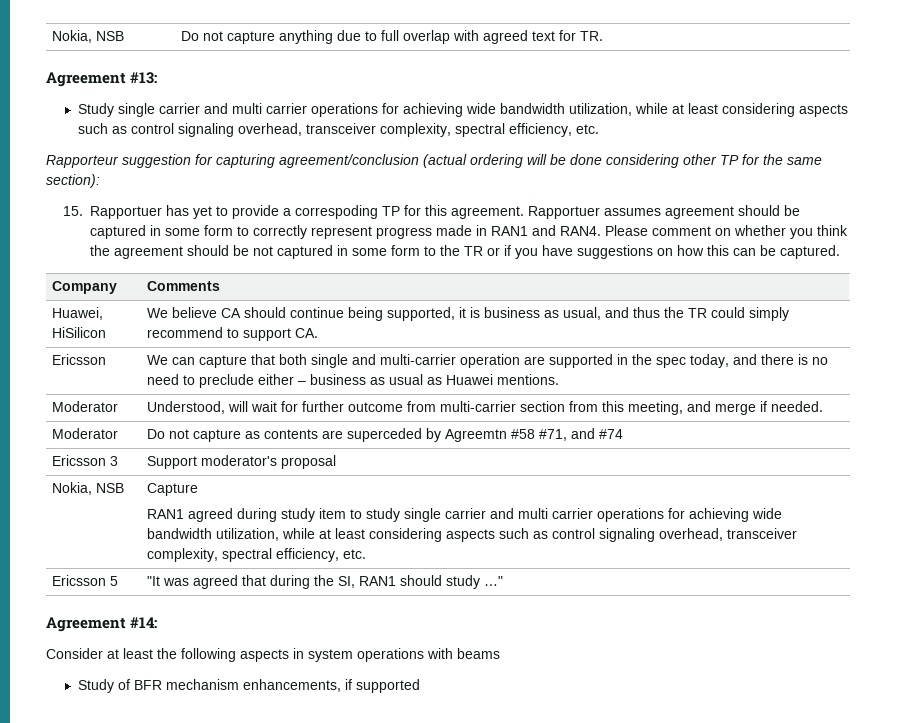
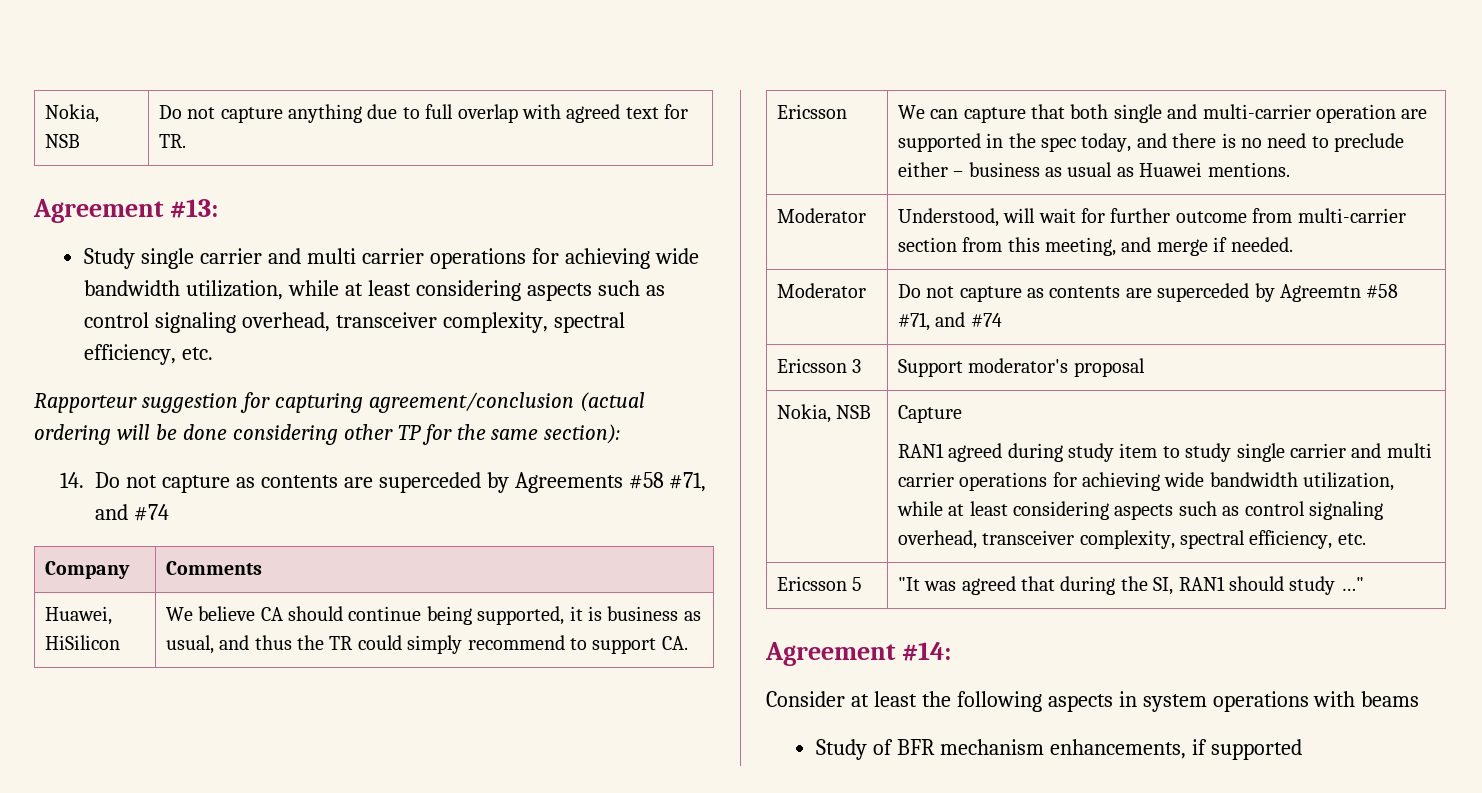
[62,205,800,219] [89,225,848,239] [89,245,840,259] 15. Rapportuer has yet to provide a correspoding TP for this agreement. Rapportuer assumes agreement should be captured in some form to correctly represent progress made in RAN1 and RAN4. Please comment on whether you think the agreement should be not captured in some form to the TR or if you have suggestions on how this can be captured. -> [60,472,707,493] [95,504,170,521] 14. Do not capture as contents are superceded by Agreements #58 #71, and #74

